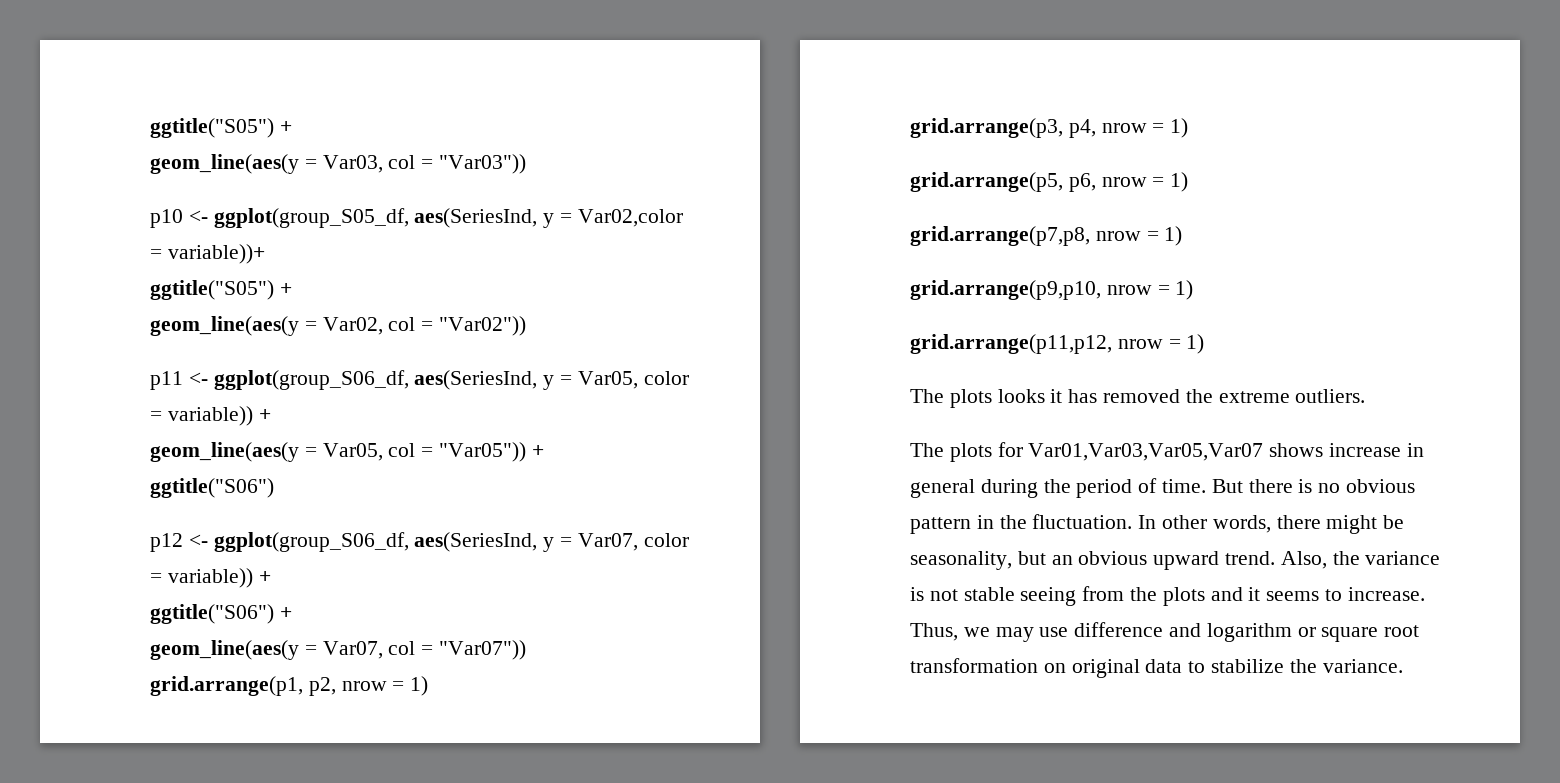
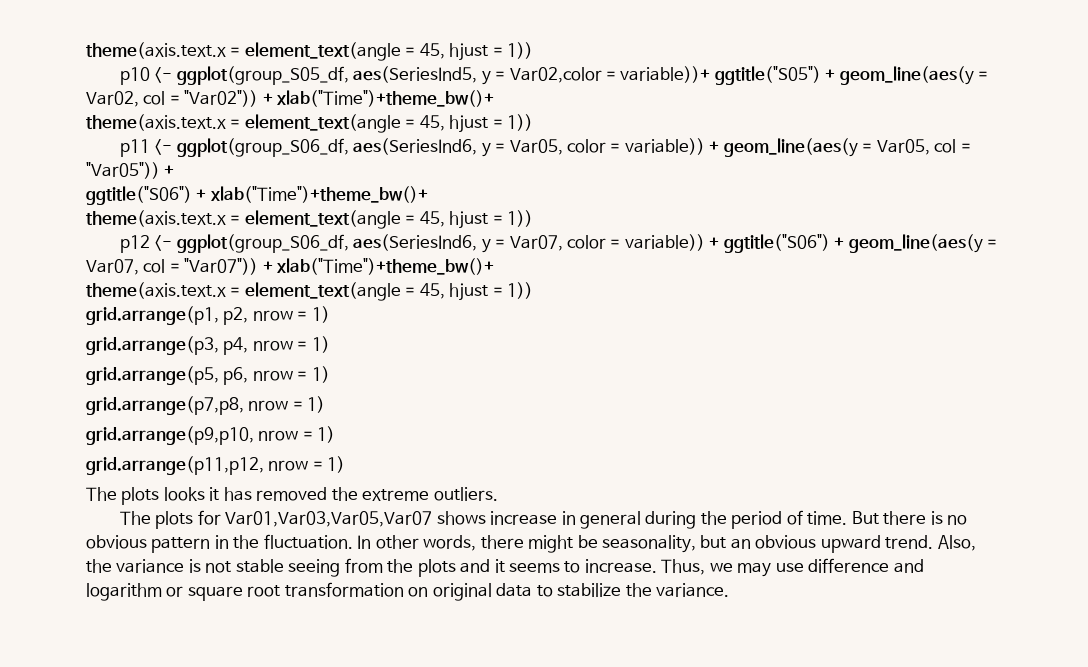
[150,118,292,138] [150,154,527,174] ggtitle("S05") + // geom_line(aes(y = Var03, col = "Var03")) -> [86,42,534,61] theme(axis.text.x = element_text(angle = 45, hjust = 1))
[414,208,538,228] aes(SeriesInd, -> [353,66,478,83] aes(SeriesInd5,
[150,280,292,300] // ggtitle("S05") + // -> [714,66,836,85] ggtitle("S05") +
(527, 326) none -> [262,90,495,107] [86,114,534,133] + xlab("Time")+theme_bw()+ // theme(axis.text.x = element_text(angle = 45, hjust = 1))
[414,370,538,390] aes(SeriesInd, -> [353,138,478,155] aes(SeriesInd6,
(271, 415) // -> (720, 146) none
(274, 488) none -> [196,186,428,203] [86,210,534,229] + xlab("Time")+theme_bw()+ // theme(axis.text.x = element_text(angle = 45, hjust = 1))
[414,532,538,552] aes(SeriesInd, -> [353,234,478,251] aes(SeriesInd6,
[150,604,292,624] // ggtitle("S06") + // -> [723,234,845,253] ggtitle("S06") +
(527, 650) none -> [262,258,495,275] [86,282,534,301] + xlab("Time")+theme_bw()+ // theme(axis.text.x = element_text(angle = 45, hjust = 1))

